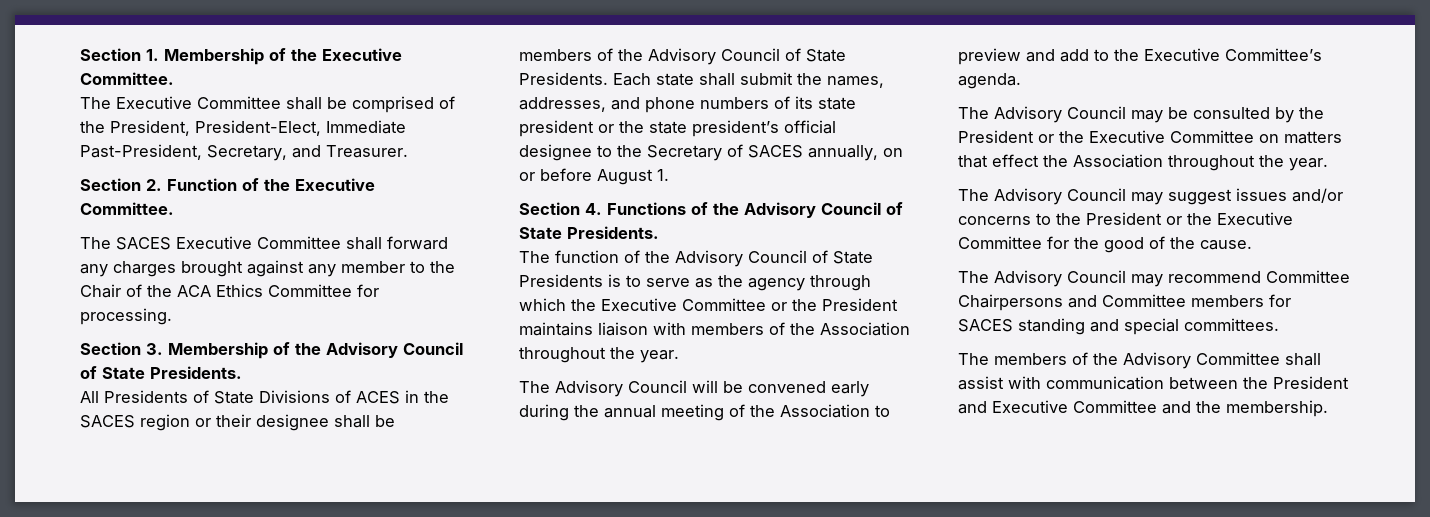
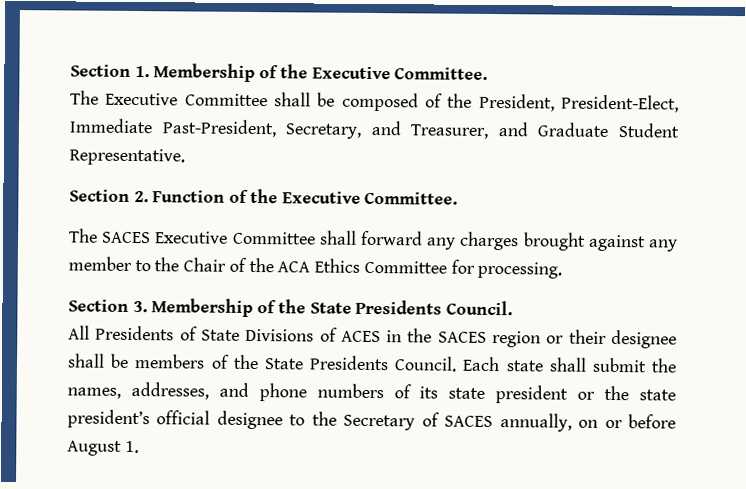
[352,96,434,113] comprised -> [341,92,419,112] composed
[326,145,408,158] Treasurer. -> [410,122,680,139] [69,148,185,166] Treasurer, and Graduate Student Representative.
[326,342,463,358] [80,366,242,379] Advisory Council of State Presidents. -> [309,299,514,316] State Presidents Council.
[648,48,846,65] [519,72,608,85] Advisory Council of State Presidents. -> [263,355,458,372] State Presidents Council.
[519,202,903,218] [519,226,659,239] [519,250,873,267] [519,274,871,291] [519,298,898,311] [519,322,910,336] [519,347,679,363] [519,380,869,397] [519,404,890,421] [958,48,1322,65] [958,73,1021,89] [958,106,1324,123] [958,130,1342,144] [958,154,1328,171] [958,188,1343,205] [958,212,1293,225] [958,236,1252,253] [958,270,1350,287] [958,294,1291,311] [958,318,1279,335] [958,352,1321,369] [958,376,1349,390] [958,400,1328,417] // Section 4. Functions of the Advisory Council of State Presidents. // The function of the Advisory Council of State Presidents is to serve as the agency through which the Executive Committee or the President maintains liaison with members of the Association throughout the year. // The Advisory Council will be convened early during the annual meeting of the Association to preview and add to the Executive Committee’s agenda. // The Advisory Council may be consulted by the President or the Executive Committee on matters that effect the Association throughout the year. // The Advisory Council may suggest issues and/or concerns to the President or the Executive Committee for the good of the cause. // The Advisory Council may recommend Committee Chairpersons and Committee members for SACES standing and special committees. // The members of the Advisory Committee shall assist with communication between the President and Executive Committee and the membership. -> (139, 447) none

